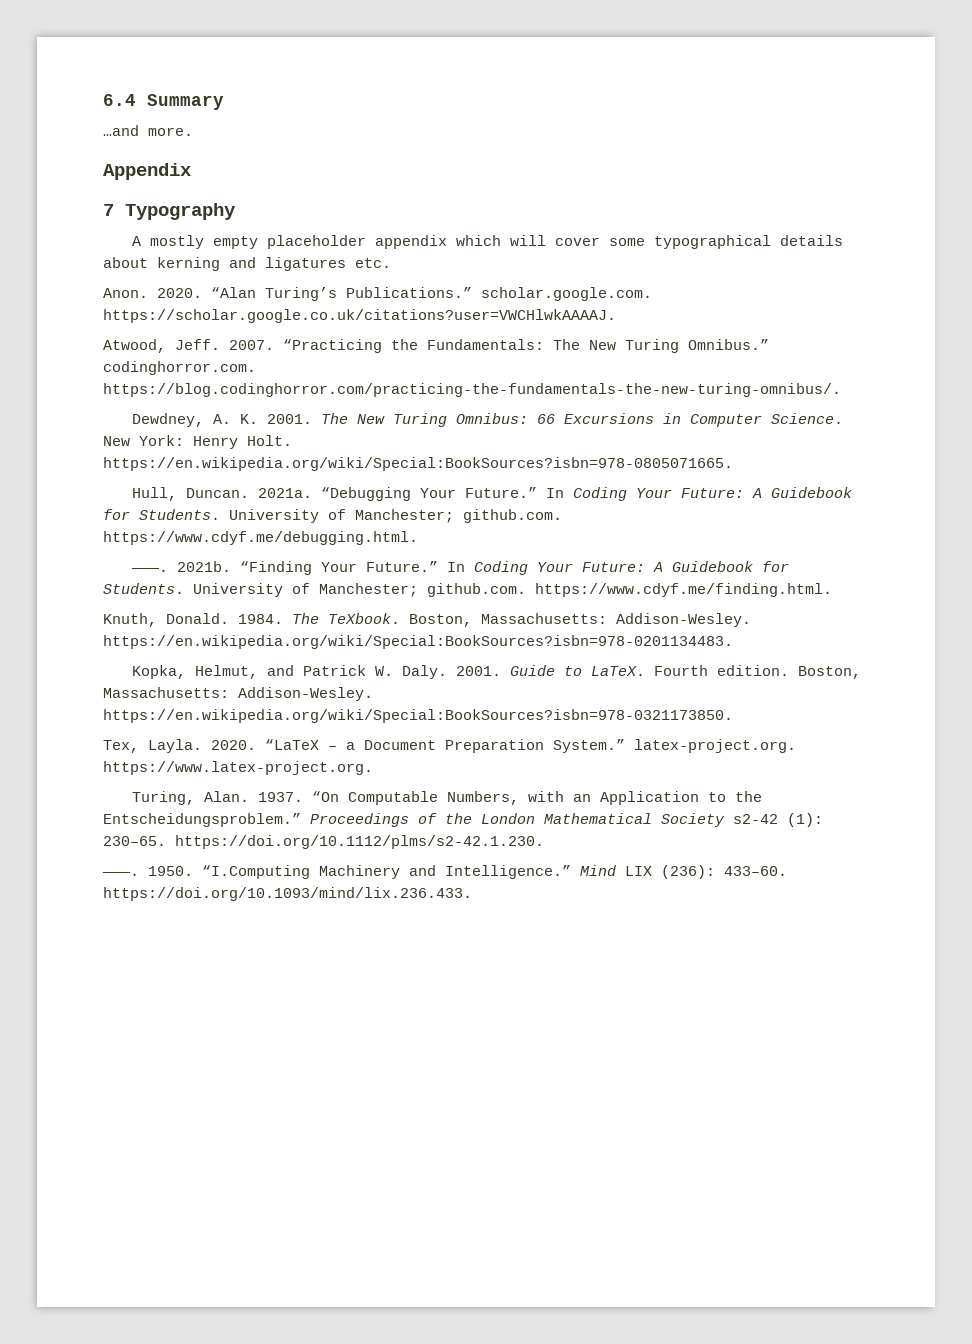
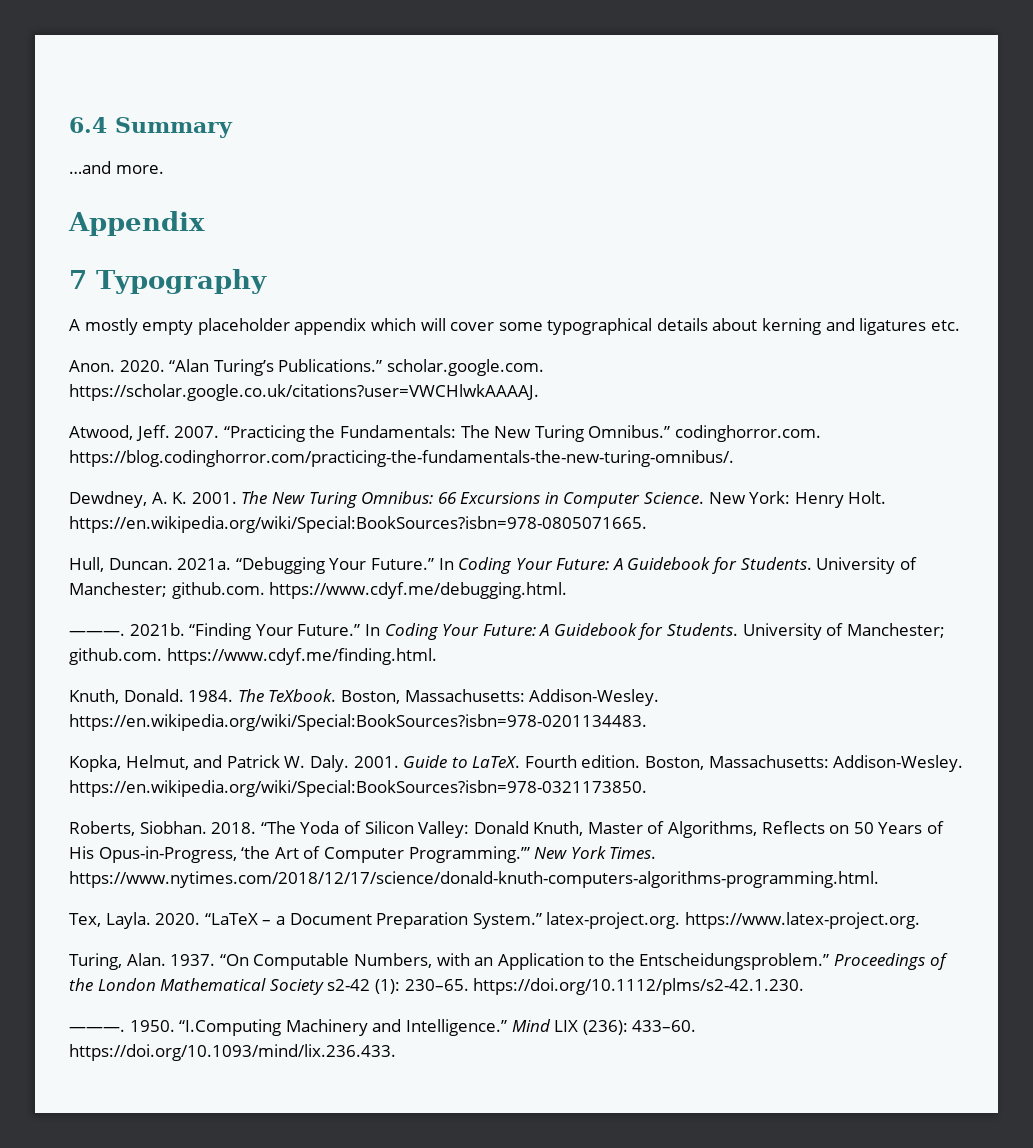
(733, 716) none -> [69,821,944,838] [69,846,657,863] [69,871,879,888] // Roberts, Siobhan. 2018. “The Yoda of Silicon Valley: Donald Knuth, Master of Algorithms, Reflects on 50 Years of His Opus-in-Progress, ‘the Art of Computer Programming.’” New York Times. https://www.nytimes.com/2018/12/17/science/donald-knuth-computers-algorithms-programming.html.

